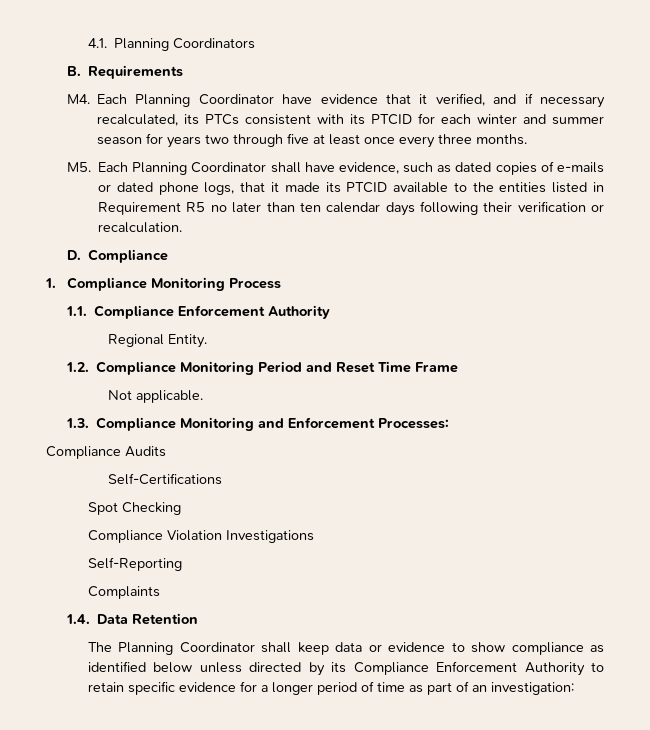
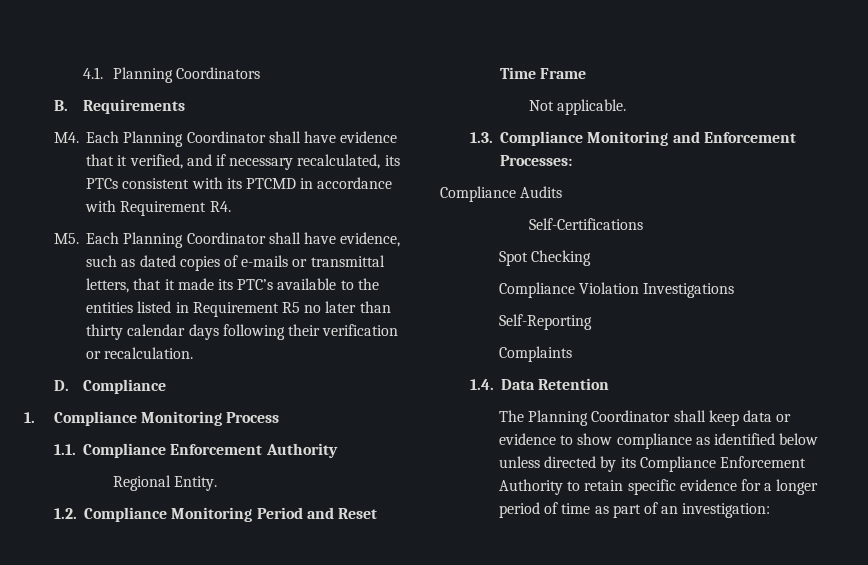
(274, 99) none -> [268,131,301,143] shall
[371,113,604,125] [97,133,528,148] PTCID for each winter and summer season for years two through five at least once every three months. -> [246,177,393,189] [85,200,231,216] PTCMD in accordance with Requirement R4.
[116,182,235,195] dated phone logs, -> [310,255,385,267] [86,278,130,293] transmittal letters,
[346,182,388,193] PTCID -> [237,279,274,290] PTC’s
[299,202,321,212] ten -> [86,324,124,340] thirty

